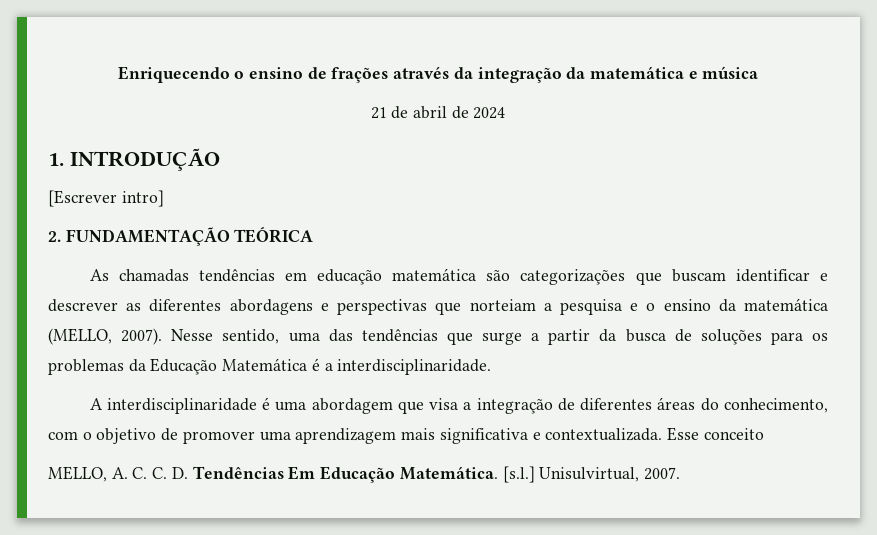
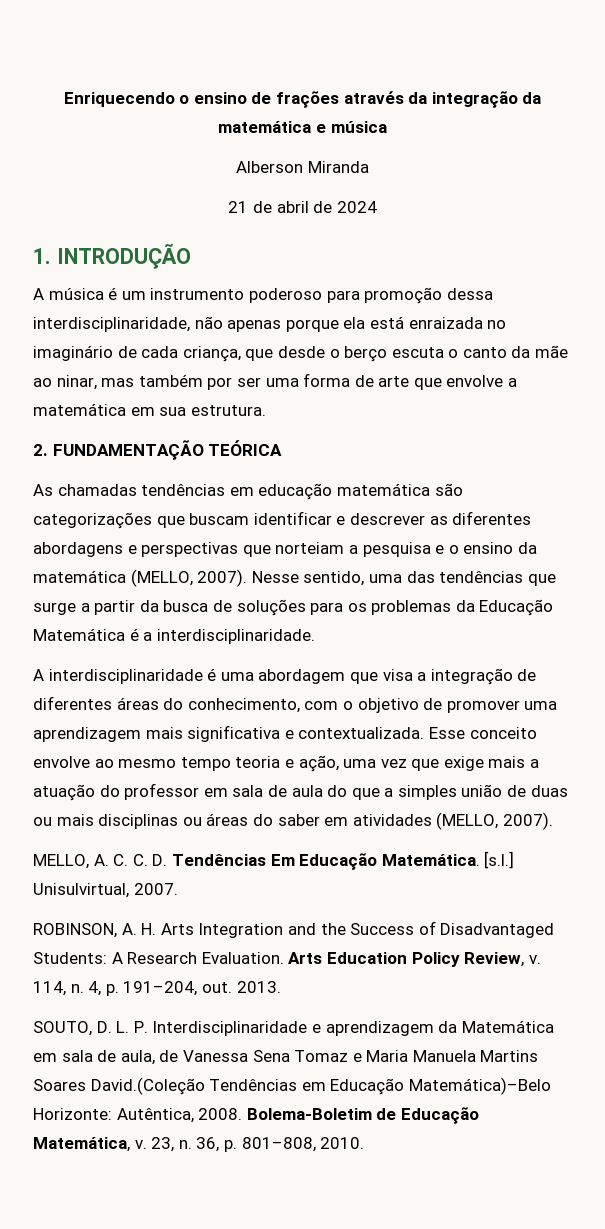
(759, 72) none -> [236,161,369,173] // Alberson Miranda
[48,190,164,207] [Escrever intro] -> [33,287,493,304] [33,316,507,332] [33,345,569,362] [33,373,518,390] [33,403,266,416] A música é um instrumento poderoso para promoção dessa interdisciplinaridade, não apenas porque ela está enraizada no imaginário de cada criança, que desde o berço escuta o canto da mãe ao ninar, mas também por ser uma forma de arte que envolve a matemática em sua estrutura.
(764, 434) none -> [33,755,540,772] [33,783,568,801] [33,812,553,830] envolve ao mesmo tempo teoria e ação, uma vez que exige mais a atuação do professor em sala de aula do que a simples união de duas ou mais disciplinas ou áreas do saber em atividades (MELLO, 2007).
(680, 473) none -> [33,921,555,938] [33,952,541,967] [33,981,281,996] [33,1020,554,1036] [33,1050,539,1065] [33,1077,551,1095] [33,1107,479,1124] [33,1137,365,1152] // ROBINSON, A. H. Arts Integration and the Success of Disadvantaged Students: A Research Evaluation. Arts Education Policy Review, v. 114, n. 4, p. 191–204, out. 2013. // SOUTO, D. L. P. Interdisciplinaridade e aprendizagem da Matemática em sala de aula, de Vanessa Sena Tomaz e Maria Manuela Martins Soares David.(Coleção Tendências em Educação Matemática)–Belo Horizonte: Autêntica, 2008. Bolema-Boletim de Educação Matemática, v. 23, n. 36, p. 801–808, 2010.

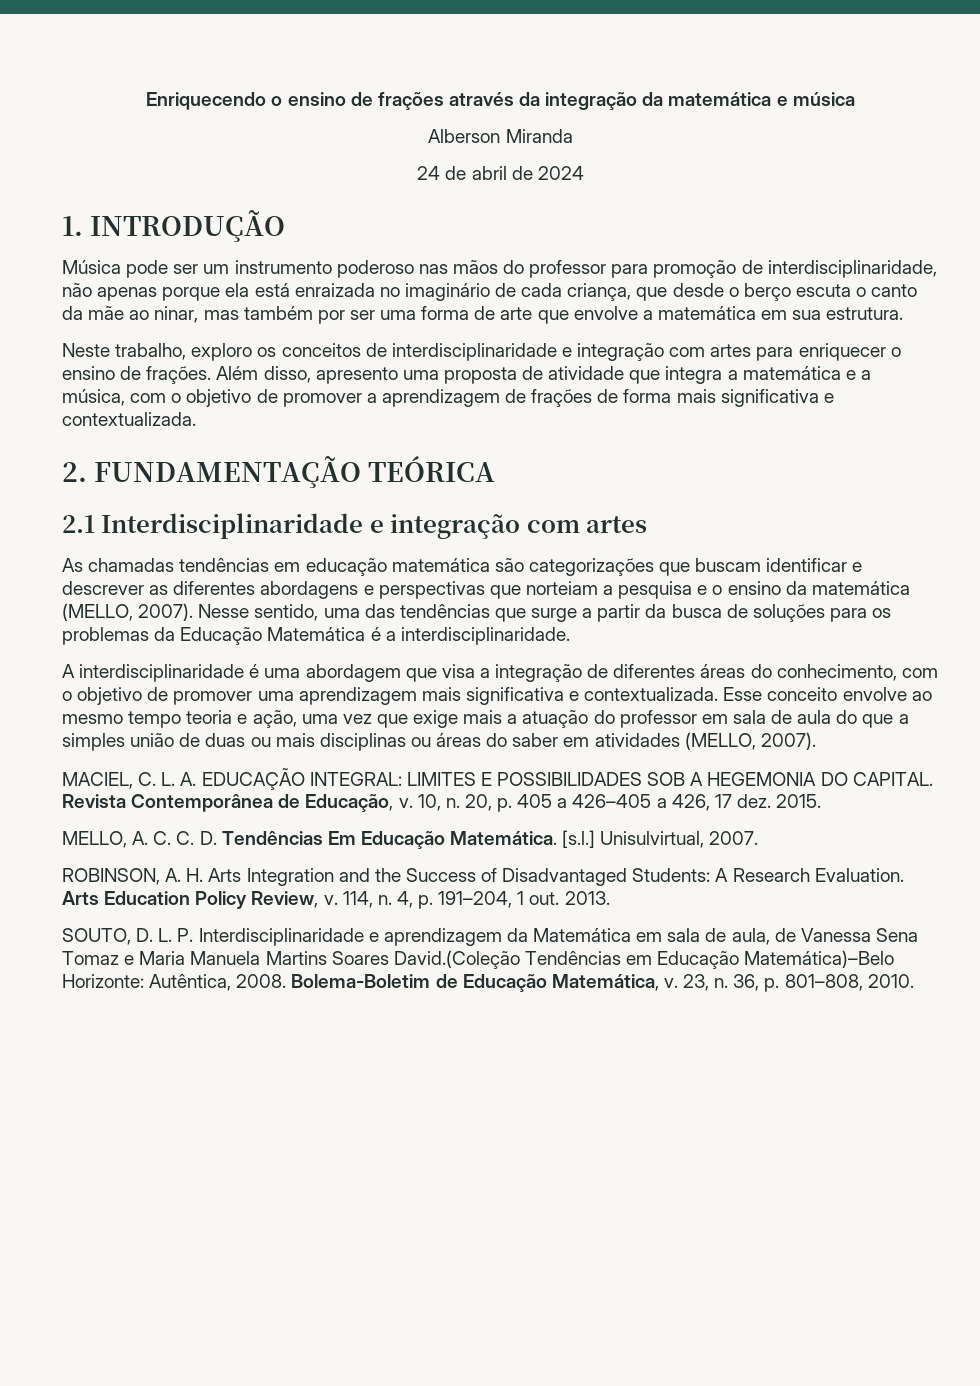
[228,201,249,213] 21 -> [417,166,441,180] 24
[33,287,322,303] A música é um instrumento poderoso -> [62,260,607,278] Música pode ser um instrumento poderoso nas mãos do professor
[446,288,493,300] dessa -> [741,260,763,274] de
[33,440,283,460] 2. FUNDAMENTAÇÃO TEÓRICA -> [62,343,901,361] [62,366,871,384] [62,389,834,407] [62,412,196,426] [62,456,496,488] [62,513,648,539] Neste trabalho, exploro os conceitos de interdisciplinaridade e integração com artes para enriquecer o ensino de frações. Além disso, apresento uma proposta de atividade que integra a matemática e a música, com o objetivo de promover a aprendizagem de frações de forma mais significativa e contextualizada. // 2. FUNDAMENTAÇÃO TEÓRICA // 2.1 Interdisciplinaridade e integração com artes
(553, 821) none -> [62,768,933,790] [62,794,822,812] // MACIEL, C. L. A. EDUCAÇÃO INTEGRAL: LIMITES E POSSIBILIDADES SOB A HEGEMONIA DO CAPITAL. Revista Contemporânea de Educação, v. 10, n. 20, p. 405 a 426–405 a 426, 17 dez. 2015.
(198, 988) none -> [517,891,525,905] 1

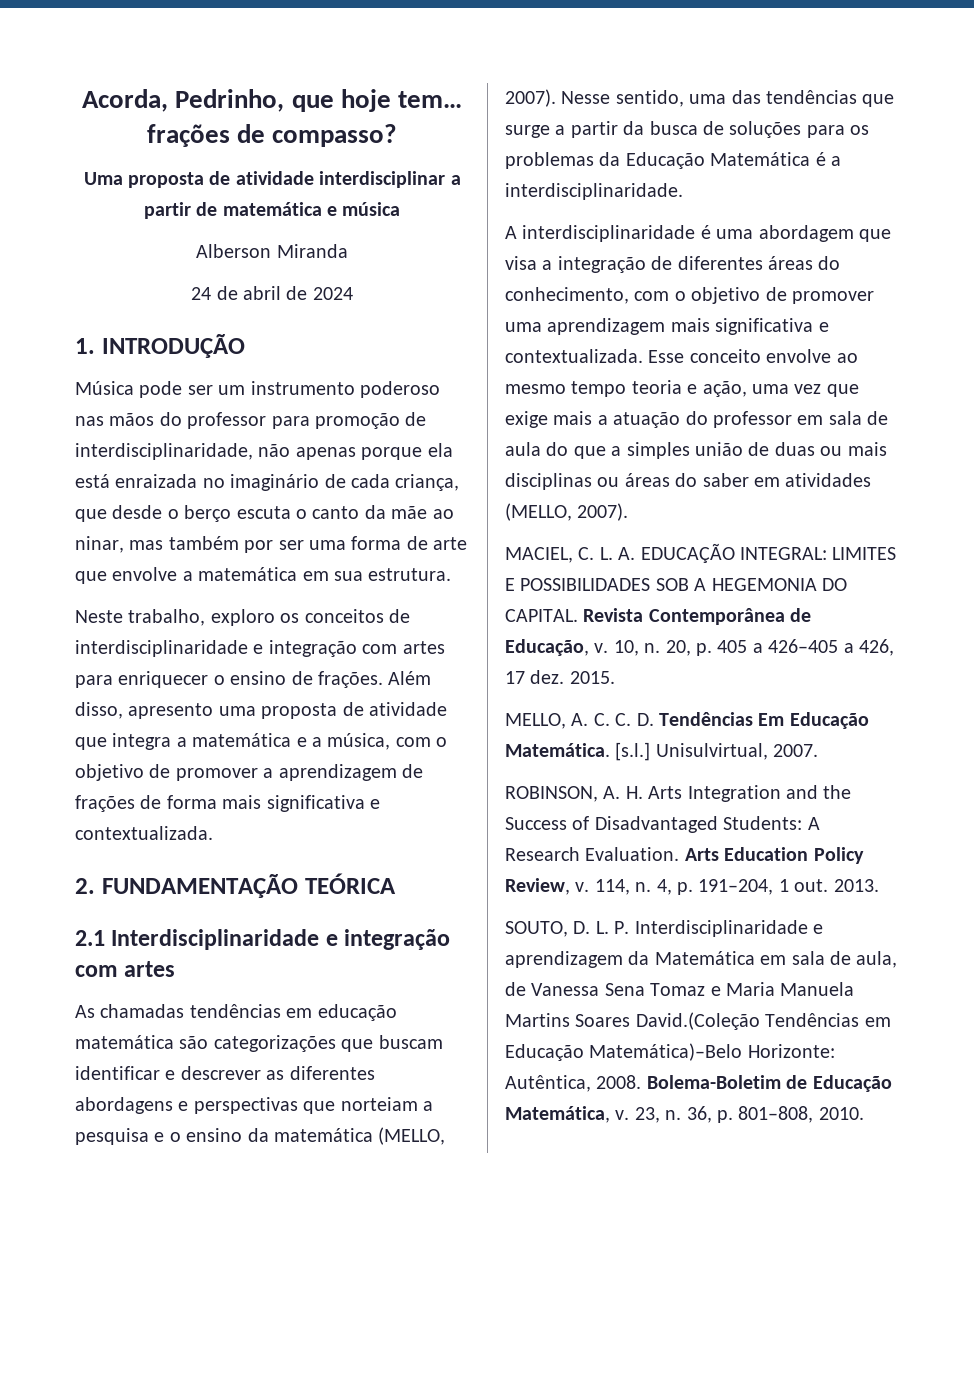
[146,92,664,110] Enriquecendo o ensino de frações através da integração da -> [81,89,463,112] [146,124,398,147] [83,171,461,188] [143,202,218,219] Acorda, Pedrinho, que hoje tem… frações de compasso? // Uma proposta de atividade interdisciplinar a partir de

